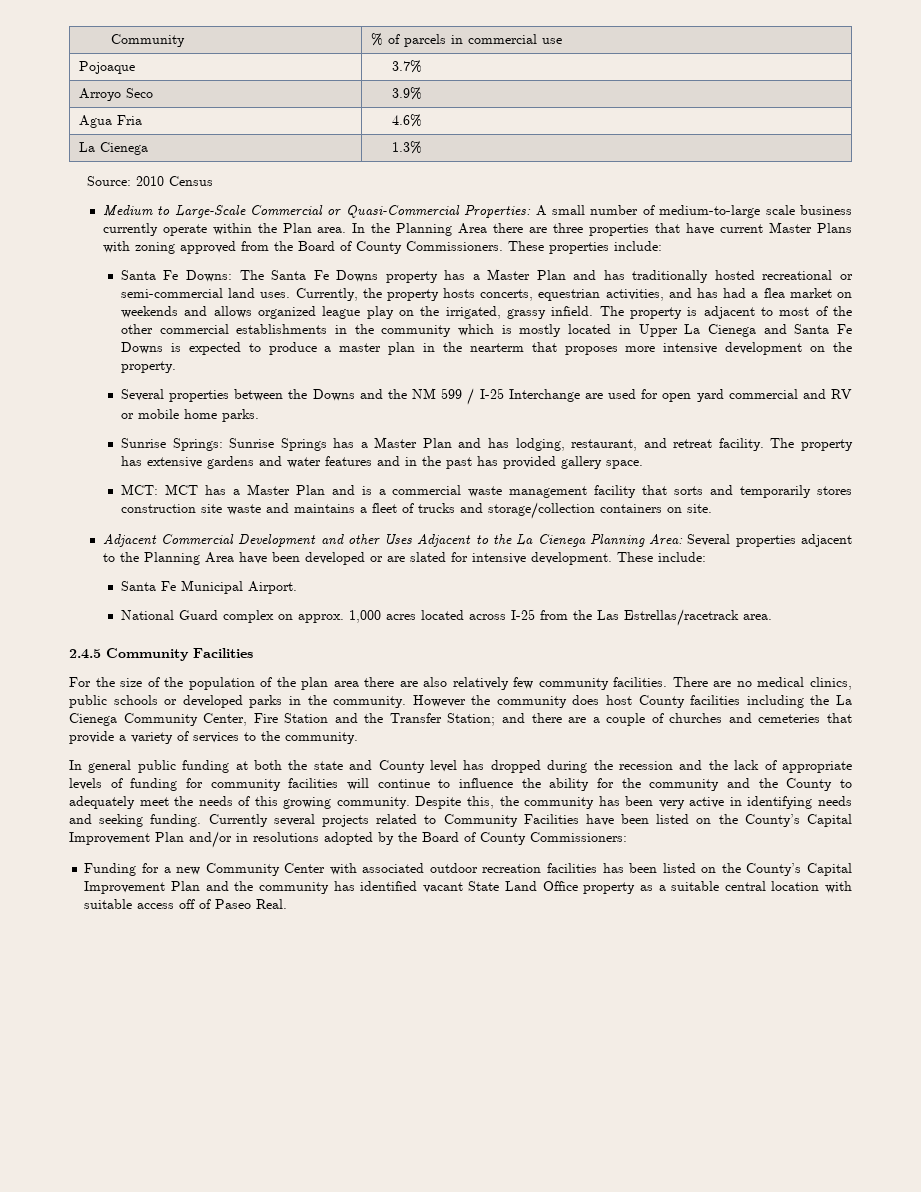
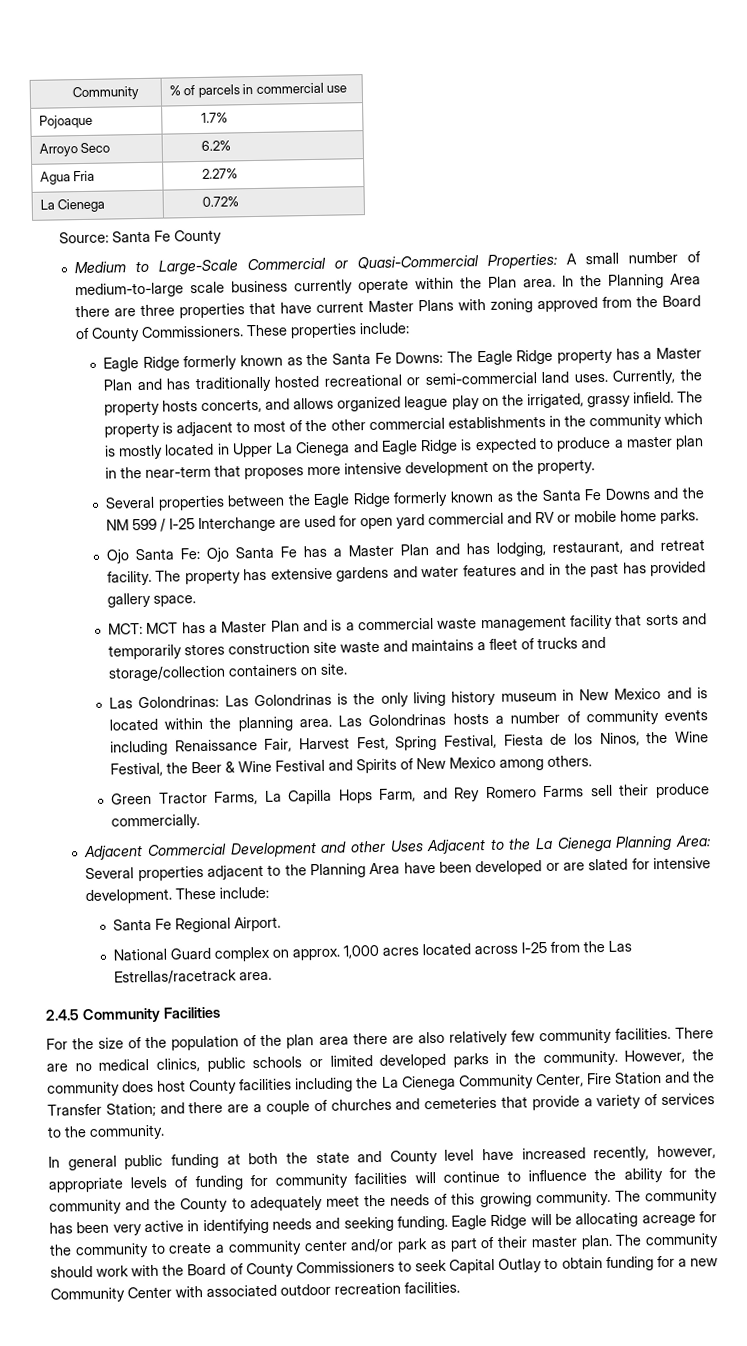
[392,60,423,73] 3.7% -> [201,112,229,123] 1.7%
[392,87,423,100] 3.9% -> [201,140,232,151] 6.2%
[392,114,423,127] 4.6% -> [202,168,239,179] 2.27%
[392,141,423,154] 1.3% -> [202,196,240,207] 0.72%
[136,176,214,186] 2010 Census -> [111,229,222,245] Santa Fe County
(662, 246) none -> [102,353,329,372] Eagle Ridge formerly known as the
[271,270,379,282] Santa Fe Downs -> [476,349,554,366] Eagle Ridge
[538,288,852,301] [120,306,178,318] equestrian activities, and has had a flea market on weekends -> (263, 405) none
[794,324,852,334] [120,342,163,354] Santa Fe Downs -> [380,439,459,455] Eagle Ridge
[469,343,524,352] nearterm -> [144,465,211,478] near-term
(308, 394) none -> [313,488,603,509] Eagle Ridge formerly known as the Santa Fe
[120,438,327,451] Sunrise Springs: Sunrise Springs -> [105,546,297,564] Ojo Santa Fe: Ojo Santa Fe
(712, 508) none -> [108,687,709,709] [108,709,709,732] [109,731,709,756] [109,755,592,777] [110,783,710,805] [110,814,200,830] // Las Golondrinas: Las Golondrinas is the only living history museum in New Mexico and is located within the planning area. Las Golondrinas hosts a number of community events including Renaissance Fair, Harvest Fest, Spring Festival, Fiesta de los Ninos, the Wine Festival, the Beer & Wine Festival and Spirits of New Mexico among others. // Green Tractor Farms, La Capilla Hops Farm, and Rey Romero Farms sell their produce commercially.
[180,580,243,594] Municipal -> [174,917,231,933] Regional
(178, 702) none -> [329,1055,373,1067] limited
[412,695,466,707] However -> [624,1049,686,1064] However,
[463,760,777,773] has dropped during the recession and the lack of -> [482,1145,716,1162] have increased recently, however,
[415,796,519,809] Despite this, the -> [614,1190,641,1202] The
[208,814,852,827] [69,831,627,848] [84,863,137,876] Currently several projects related to Community Facilities have been listed on the County’s Capital Improvement Plan and/or in resolutions adopted by the Board of County Commissioners: // Funding -> [451,1211,717,1230] [49,1233,719,1259] [50,1256,654,1278] Eagle Ridge will be allocating acreage for the community to create a community center and/or park as part of their master plan. The community should work with the Board of County Commissioners to seek Capital Outlay to obtain funding
[547,863,853,876] [84,881,852,894] [84,899,288,909] facilities has been listed on the County’s Capital Improvement Plan and the community has identified vacant State Land Office property as a suitable central location with suitable access off of Paseo Real. -> [404,1281,460,1294] facilities.

